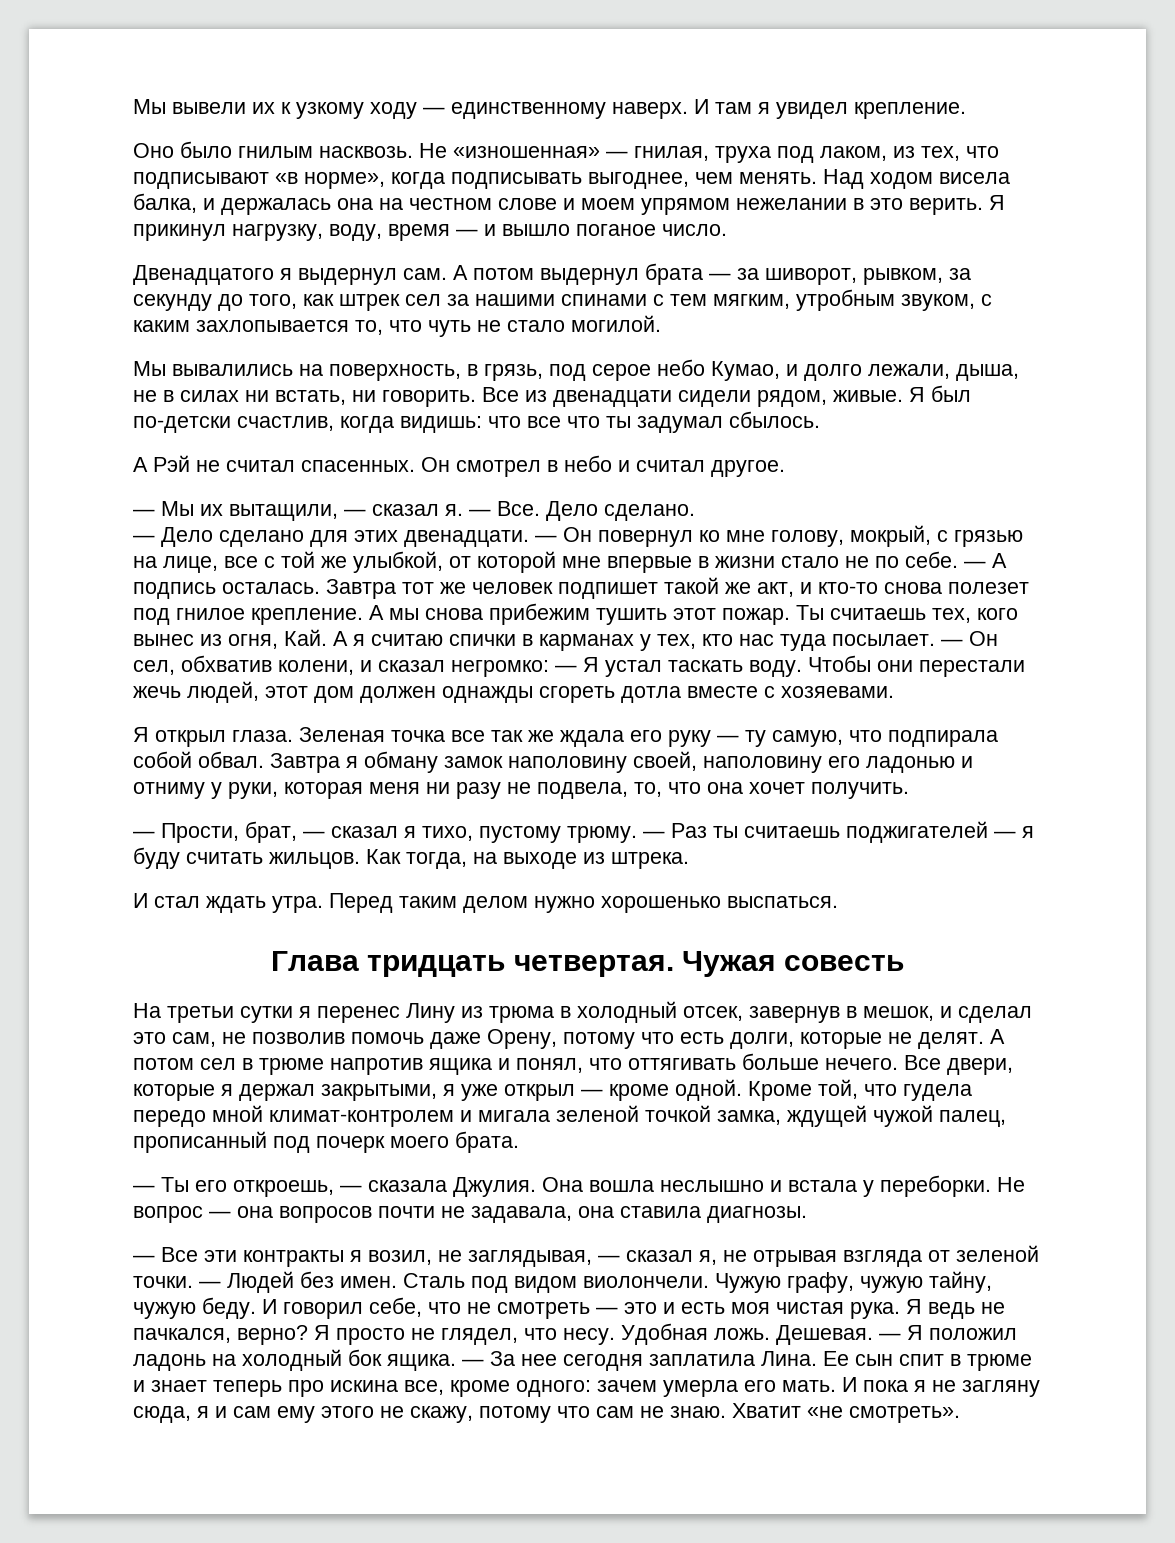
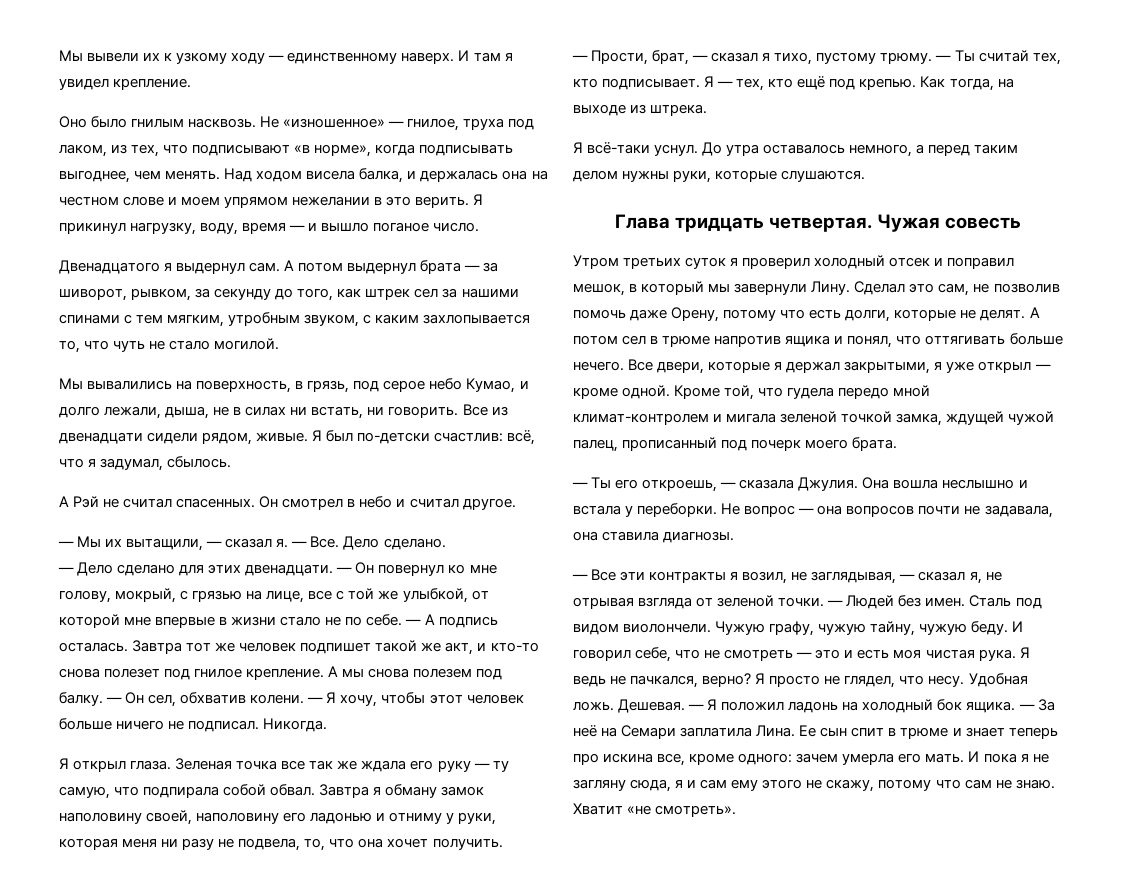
[453,146,709,161] «изношенная» — гнилая, -> [283,118,460,131] «изношенное» — гнилое,
[237,416,723,433] счастлив, когда видишь: что все что ты задумал -> [434,430,536,445] [59,458,164,471] счастлив: всё, что я задумал,
[489,603,1018,625] [133,629,998,651] [133,655,1025,677] [133,681,894,703] прибежим тушить этот пожар. Ты считаешь тех, кого вынес из огня, Кай. А я считаю спички в карманах у тех, кто нас туда посылает. — Он сел, обхватив колени, и сказал негромко: — Я устал таскать воду. Чтобы они перестали жечь людей, этот дом должен однажды сгореть дотла вместе с хозяевами. -> [413,668,503,680] [59,692,524,707] [59,718,328,732] полезем под балку. — Он сел, обхватив колени. — Я хочу, чтобы этот человек больше ничего не подписал. Никогда.
[671,821,1034,843] [133,847,360,869] Раз ты считаешь поджигателей — я буду считать жильцов. -> [954,50,1061,65] [573,76,917,91] Ты считай тех, кто подписывает. Я — тех, кто ещё под крепью.
[133,893,838,913] И стал ждать утра. Перед таким делом нужно хорошенько выспаться. -> [573,142,1019,157] [573,170,866,183] Я всё-таки уснул. До утра оставалось немного, а перед таким делом нужны руки, которые слушаются.
[133,1001,1032,1023] На третьи сутки я перенес Лину из трюма в холодный отсек, завернув в мешок, и сделал -> [573,255,1015,269] [573,281,906,296] Утром третьих суток я проверил холодный отсек и поправил мешок, в который мы завернули Лину. Сделал
[521,1354,643,1371] нее сегодня -> [573,725,677,739] неё на Семари

